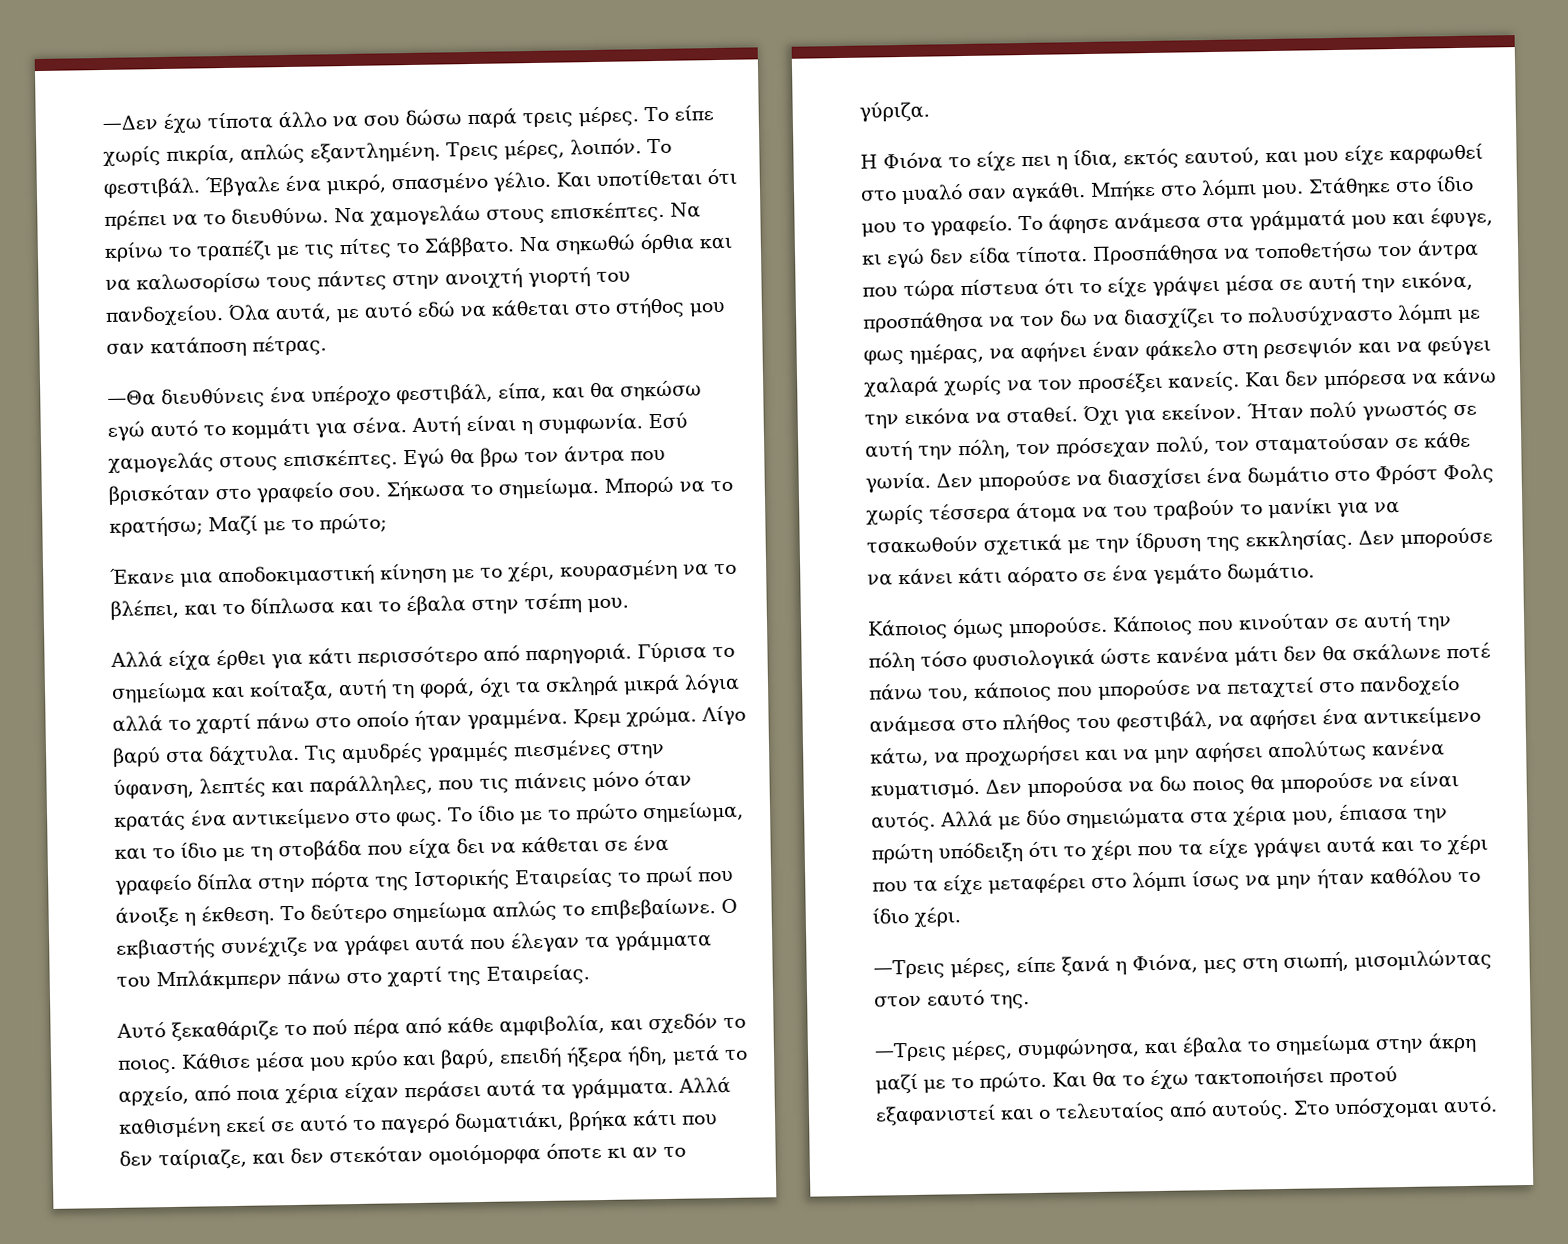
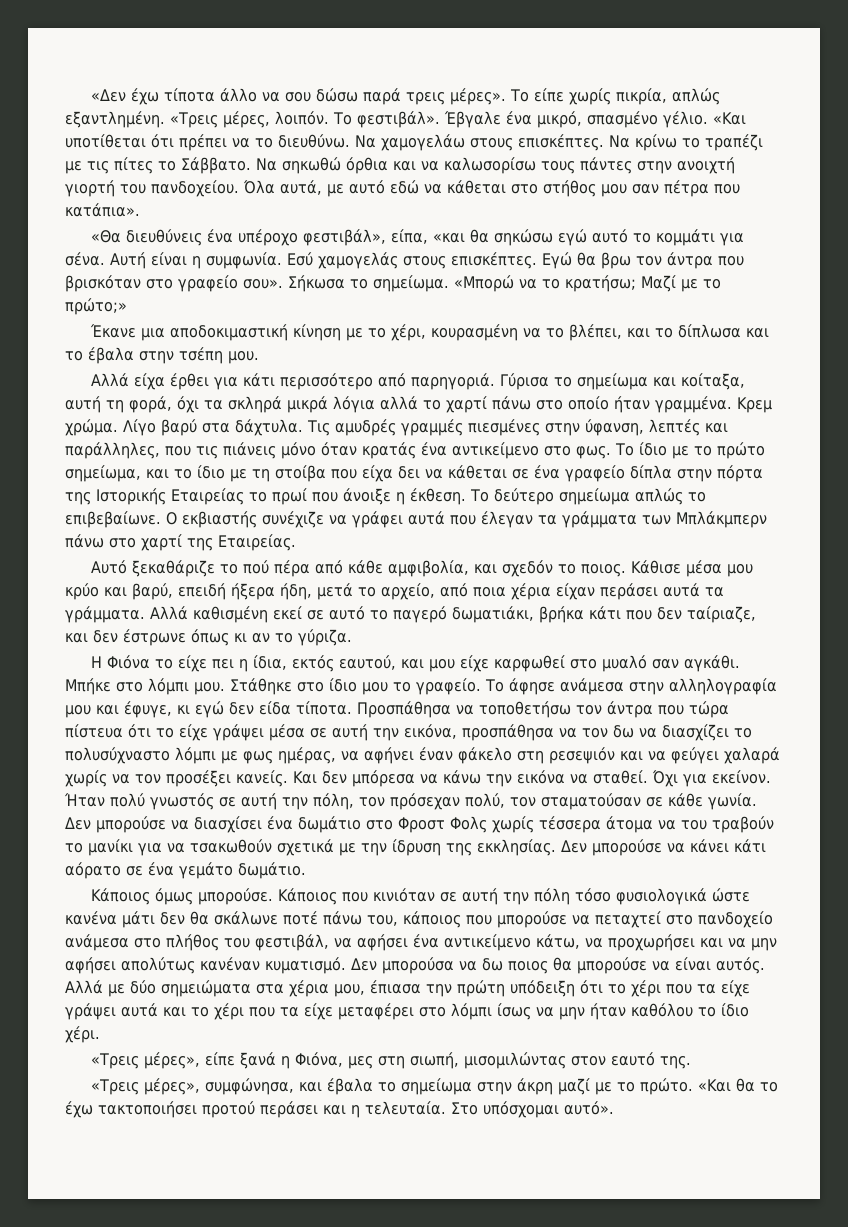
[102,115,158,130] —Δεν -> [90,89,126,102] «Δεν
[578,106,639,127] μέρες. -> [449,88,506,105] μέρες».
[446,141,499,161] Τρεις -> [170,112,218,128] «Τρεις
[103,177,201,198] φεστιβάλ. -> [357,111,440,128] φεστιβάλ».
[556,172,591,188] Και -> [713,112,746,125] «Και
[150,335,327,358] [107,382,585,409] κατάποση πέτρας. // —Θα διευθύνεις ένα υπέροχο φεστιβάλ, είπα, και -> [664,180,740,197] [65,203,140,217] [90,229,465,246] πέτρα που κατάπια». // «Θα διευθύνεις ένα υπέροχο φεστιβάλ», είπα, «και
[338,486,381,499] σου. -> [243,279,283,289] σου».
[604,476,674,497] Μπορώ -> [454,275,514,292] «Μπορώ
[319,513,387,534] πρώτο; -> [65,298,127,315] πρώτο;»
[278,839,362,861] στοβάδα -> [275,465,326,482] στοίβα
[116,976,151,988] του -> [642,515,671,525] των
[329,1143,602,1165] στεκόταν ομοιόμορφα όποτε -> [123,629,229,646] έστρωνε όπως
[1206,209,1346,231] στα γράμματά -> [629,678,777,695] στην αλληλογραφία
[1375,464,1438,485] Φρόστ -> [398,817,445,833] Φροστ
[1238,613,1330,631] κινούταν -> [372,888,435,902] κινιόταν
[1372,739,1445,757] κανένα -> [200,957,260,971] κανέναν
[873,957,1011,979] —Τρεις μέρες, -> [90,1052,200,1069] «Τρεις μέρες»,
[874,1040,1013,1062] —Τρεις μέρες, -> [90,1078,200,1095] «Τρεις μέρες»,
[1052,1072,1087,1088] Και -> [697,1079,731,1092] «Και
[875,1099,1289,1126] εξαφανιστεί και ο τελευταίος από αυτούς. -> [260,1101,446,1118] περάσει και η τελευταία.
[1443,1096,1498,1114] αυτό. -> [564,1101,614,1115] αυτό».

